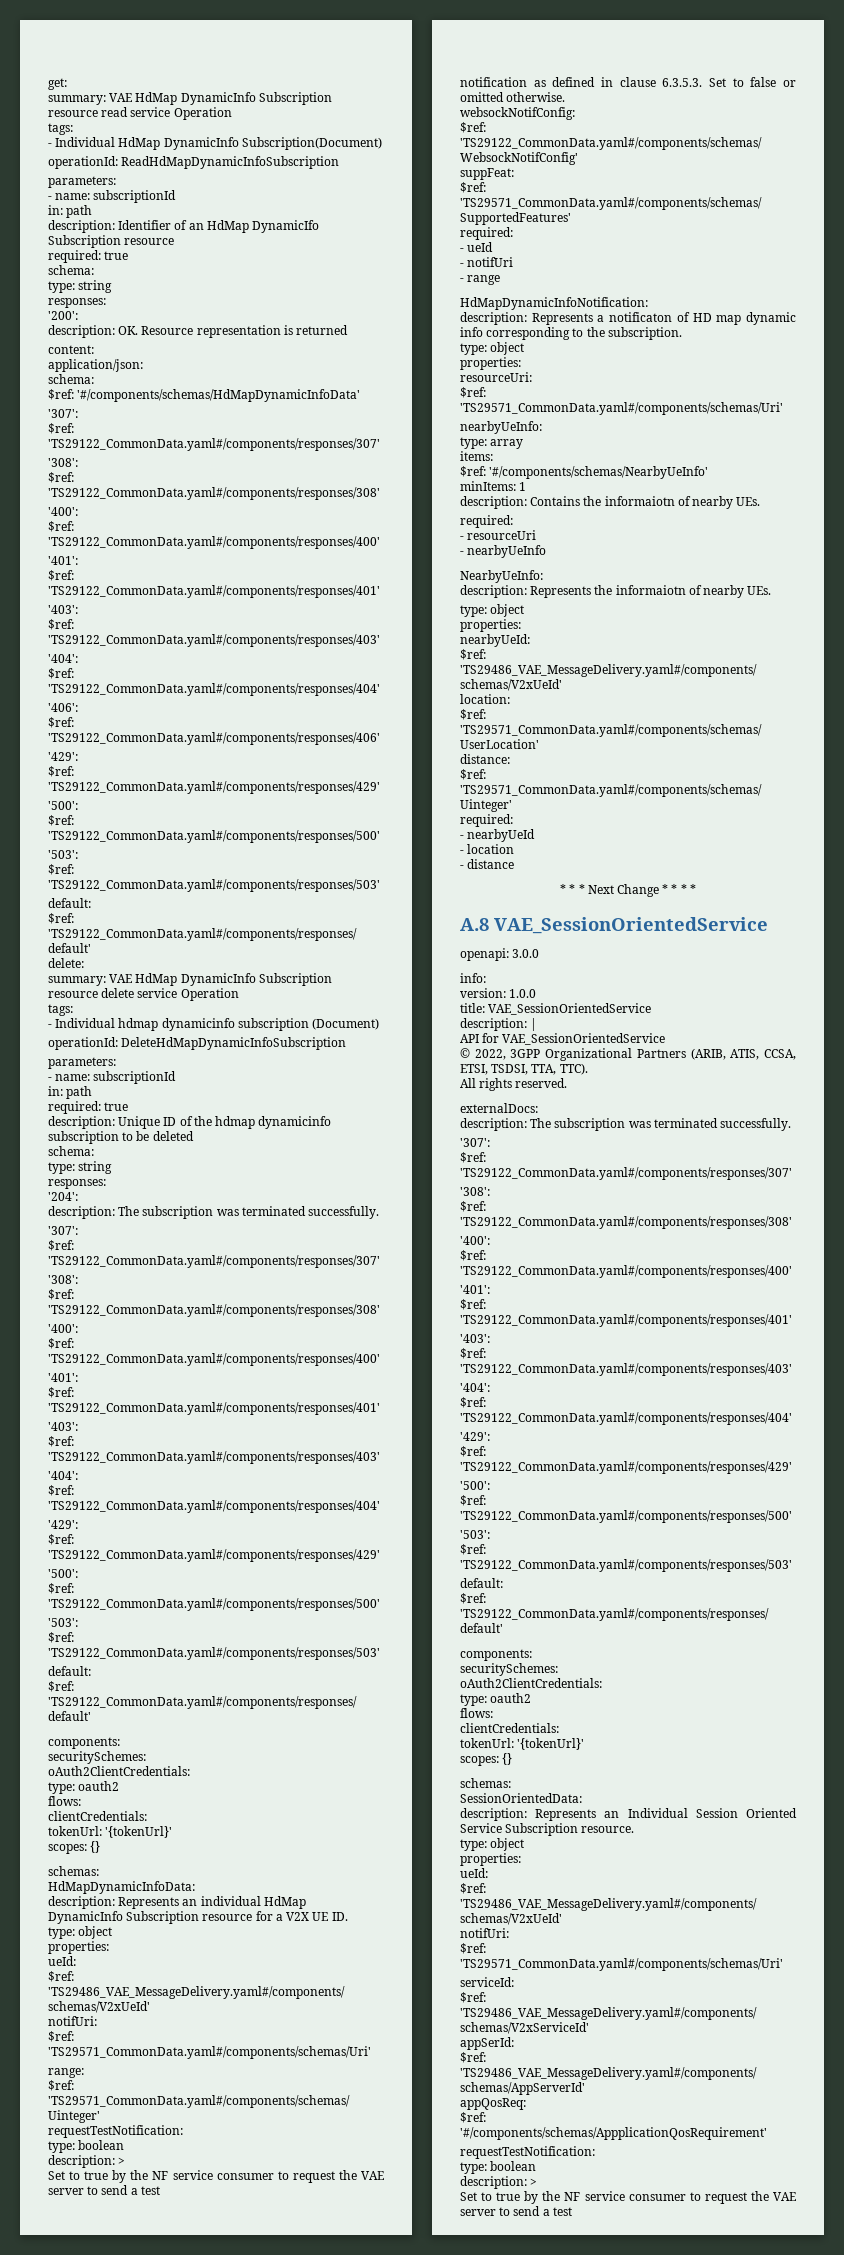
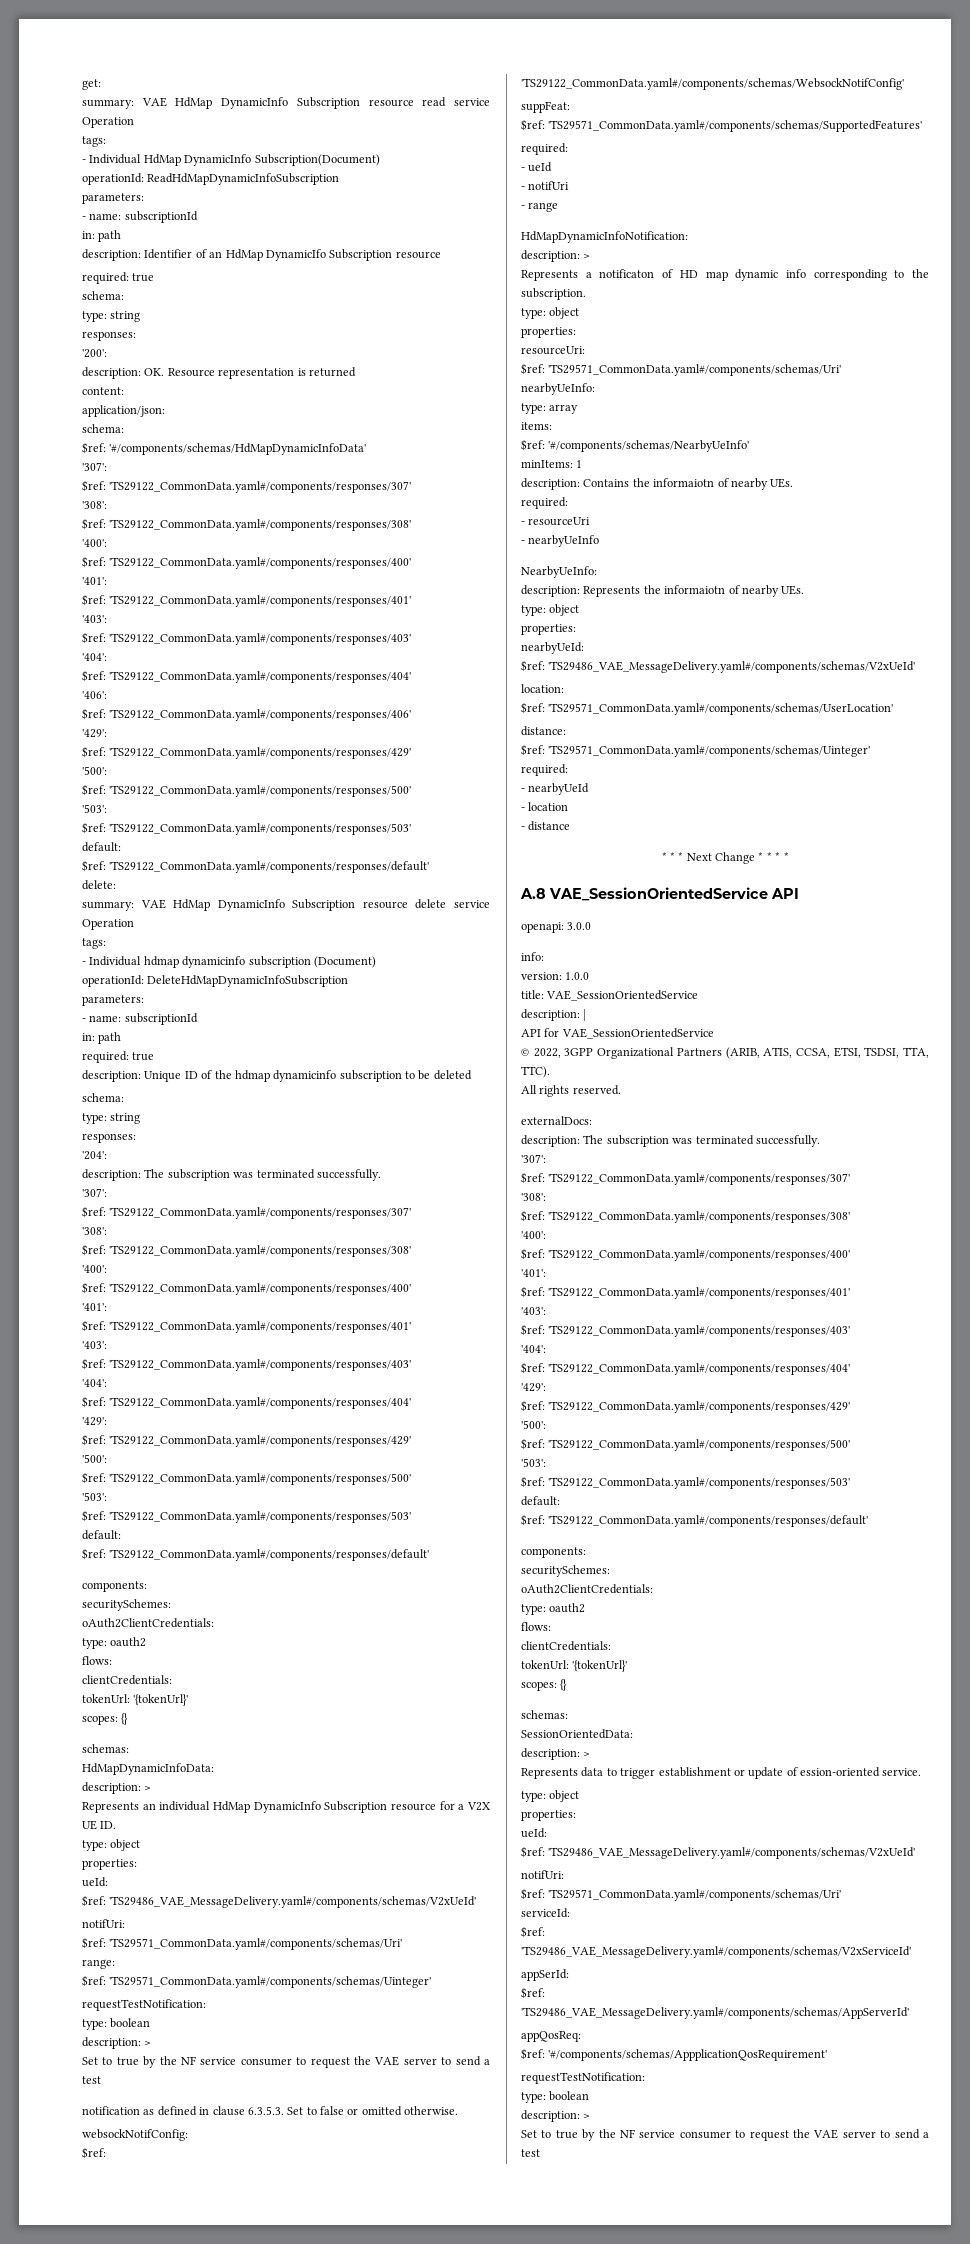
(115, 1902) none -> [144,1786,152,1791] > //
(527, 318) none -> [583,254,591,259] > //
(768, 925) none -> [771,888,799,899] API
[535,1808,797,1821] [460,1823,635,1836] Represents an Individual Session Oriented Service Subscription resource. -> [583,1752,591,1757] [521,1767,922,1779] > // Represents data to trigger establishment or update of ession-oriented service.

